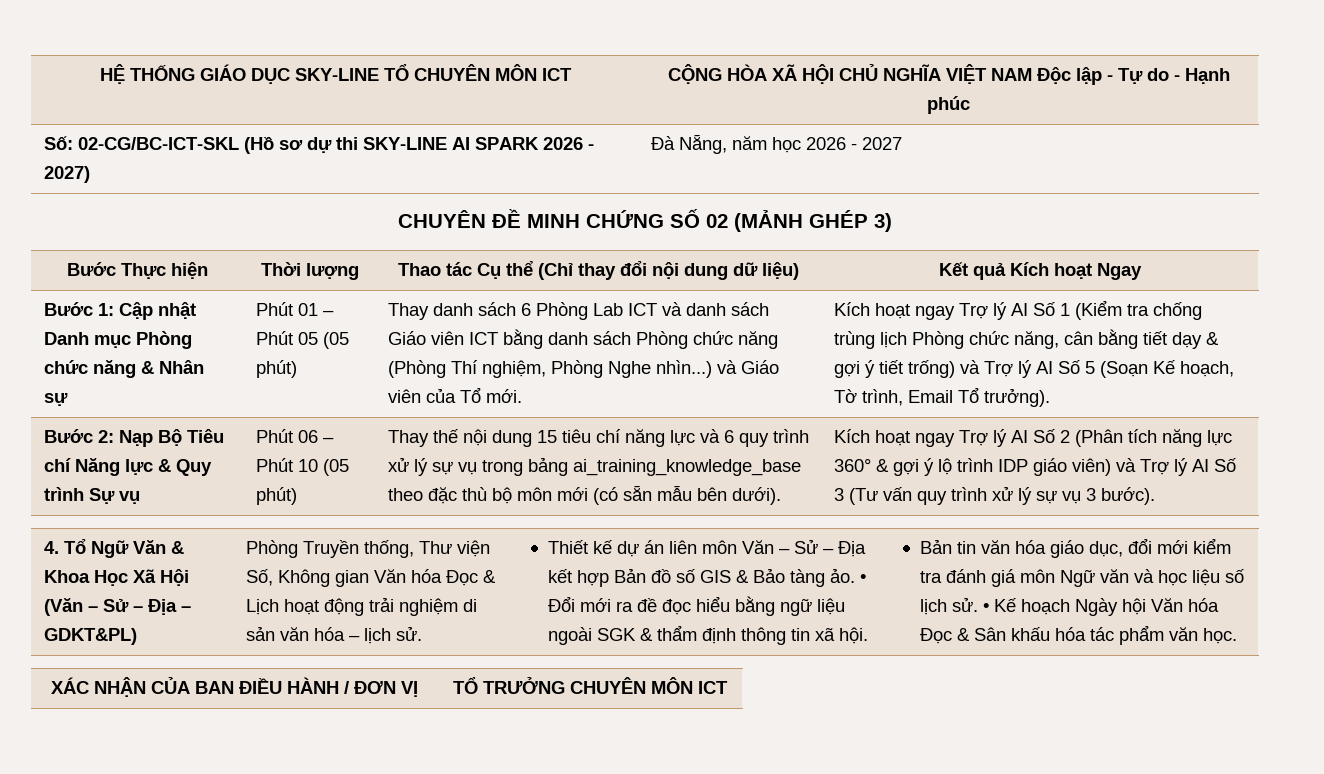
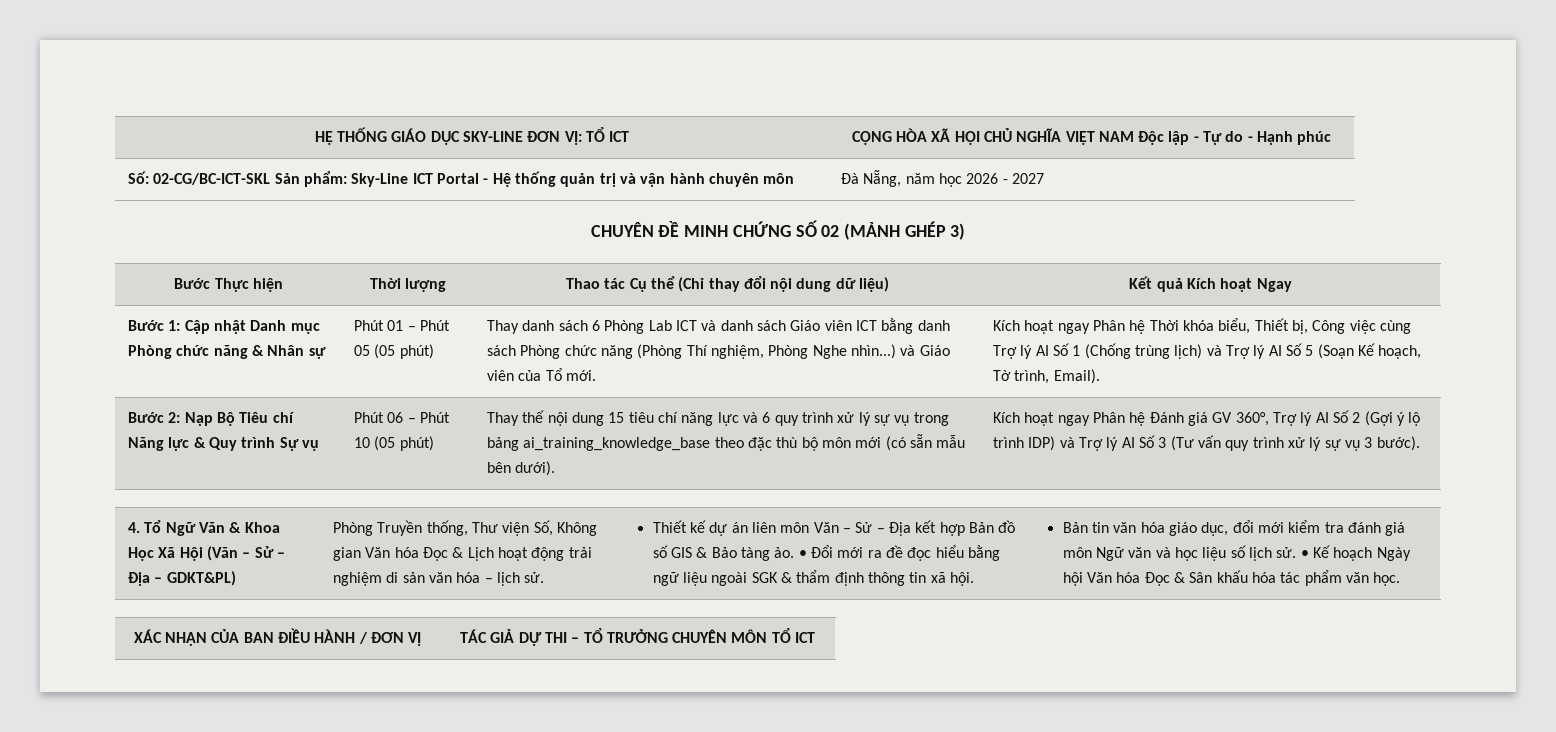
[383,64,537,81] TỔ CHUYÊN MÔN -> [527,127,605,145] ĐƠN VỊ: TỔ
[243,137,594,154] [43,166,90,183] (Hồ sơ dự thi SKY-LINE AI SPARK 2026 - 2027) -> [274,171,795,187] Sản phẩm: Sky-Line ICT Portal - Hệ thống quản trị và vận hành chuyên môn
(955, 313) none -> [1093,318,1411,334] Phân hệ Thời khóa biểu, Thiết bị, Công việc cùng
[1074,300,1202,320] [833,329,1219,349] [833,360,955,378] (Kiểm tra chống trùng lịch Phòng chức năng, cân bằng tiết dạy & gợi ý tiết trống) -> [1084,343,1203,359] (Chống trùng lịch)
[907,387,1050,407] Email Tổ trưởng). -> [1053,369,1100,384] Email).
(955, 440) none -> [1093,412,1269,426] Phân hệ Đánh giá GV 360°,
[1074,429,1232,447] [833,458,1111,476] (Phân tích năng lực 360° & gợi ý lộ trình IDP giáo viên) -> [1364,411,1421,426] [993,436,1056,451] (Gợi ý lộ trình IDP)
(418, 689) none -> [459,629,580,646] TÁC GIẢ DỰ THI –
(693, 685) none -> [771,628,791,643] TỔ

